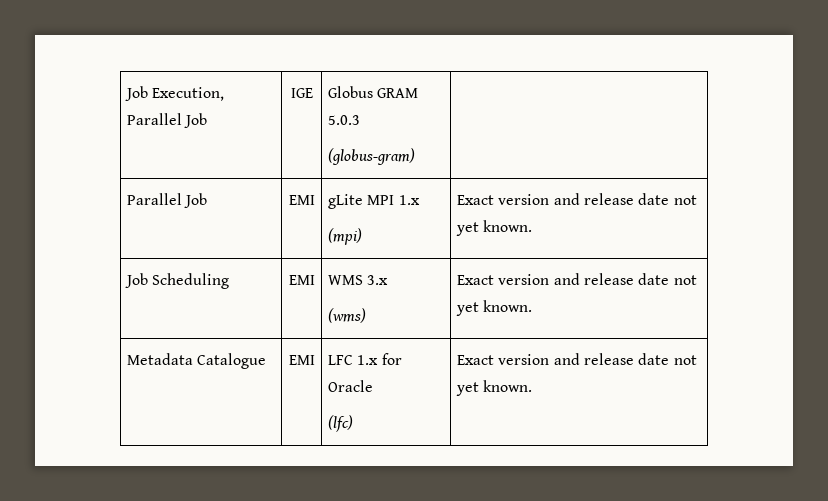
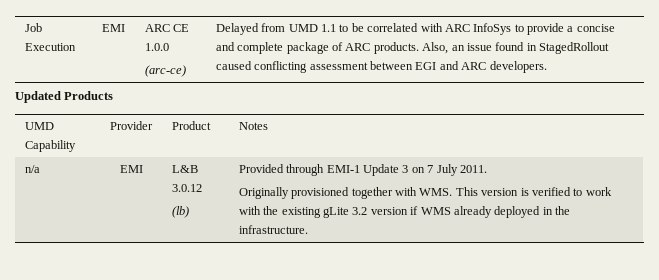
[124,86,225,101] [126,113,208,128] [290,88,313,98] [327,86,419,98] [327,115,360,125] [327,148,415,165] [126,193,208,208] [288,195,315,205] [327,194,420,209] [327,228,362,245] [456,193,697,205] [455,220,533,236] [124,273,230,289] [288,275,315,285] [327,275,389,285] [327,308,366,323] [456,273,697,285] [455,300,533,316] [126,353,267,369] [288,355,315,365] [327,353,402,365] [327,380,373,392] [327,415,353,432] [456,353,697,365] [455,380,533,396] Job Execution, Parallel Job | IGE | Globus GRAM 5.0.3 // (globus-gram) | // Parallel Job | EMI | gLite MPI 1.x // (mpi) | Exact version and release date not yet known. // Job Scheduling | EMI | WMS 3.x // (wms) | Exact version and release date not yet known. // Metadata Catalogue | EMI | LFC 1.x for Oracle // (lfc) | Exact version and release date not yet known. -> [24,23,42,32] [24,43,76,51] [102,24,125,32] [144,24,190,32] [144,43,169,51] [144,65,186,77] [215,23,615,35] [215,42,610,54] [215,61,547,73] [15,91,114,103] [24,122,54,130] [24,140,76,152] [110,121,153,130] [171,121,211,130] [238,122,268,130] [24,165,40,173] [119,165,143,173] [171,165,198,173] [171,184,202,192] [171,206,189,218] [238,164,487,176] [238,187,612,199] [238,206,571,218] [238,225,308,234] Job Execution | EMI | ARC CE 1.0.0 // (arc-ce) | Delayed from UMD 1.1 to be correlated with ARC InfoSys to provide a concise and complete package of ARC products. Also, an issue found in StagedRollout caused conflicting assessment between EGI and ARC developers. // Updated Products // UMD Capability | Provider | Product | Notes // n/a | EMI | L&B 3.0.12 // (lb) | Provided through EMI-1 Update 3 on 7 July 2011. // Originally provisioned together with WMS. This version is verified to work with the existing gLite 3.2 version if WMS already deployed in the infrastructure.

